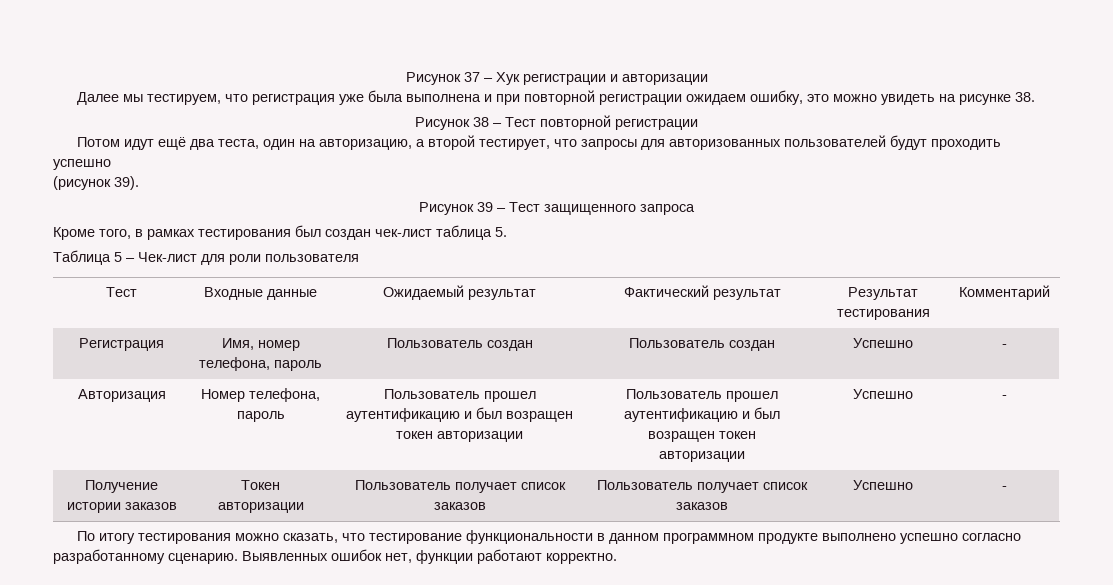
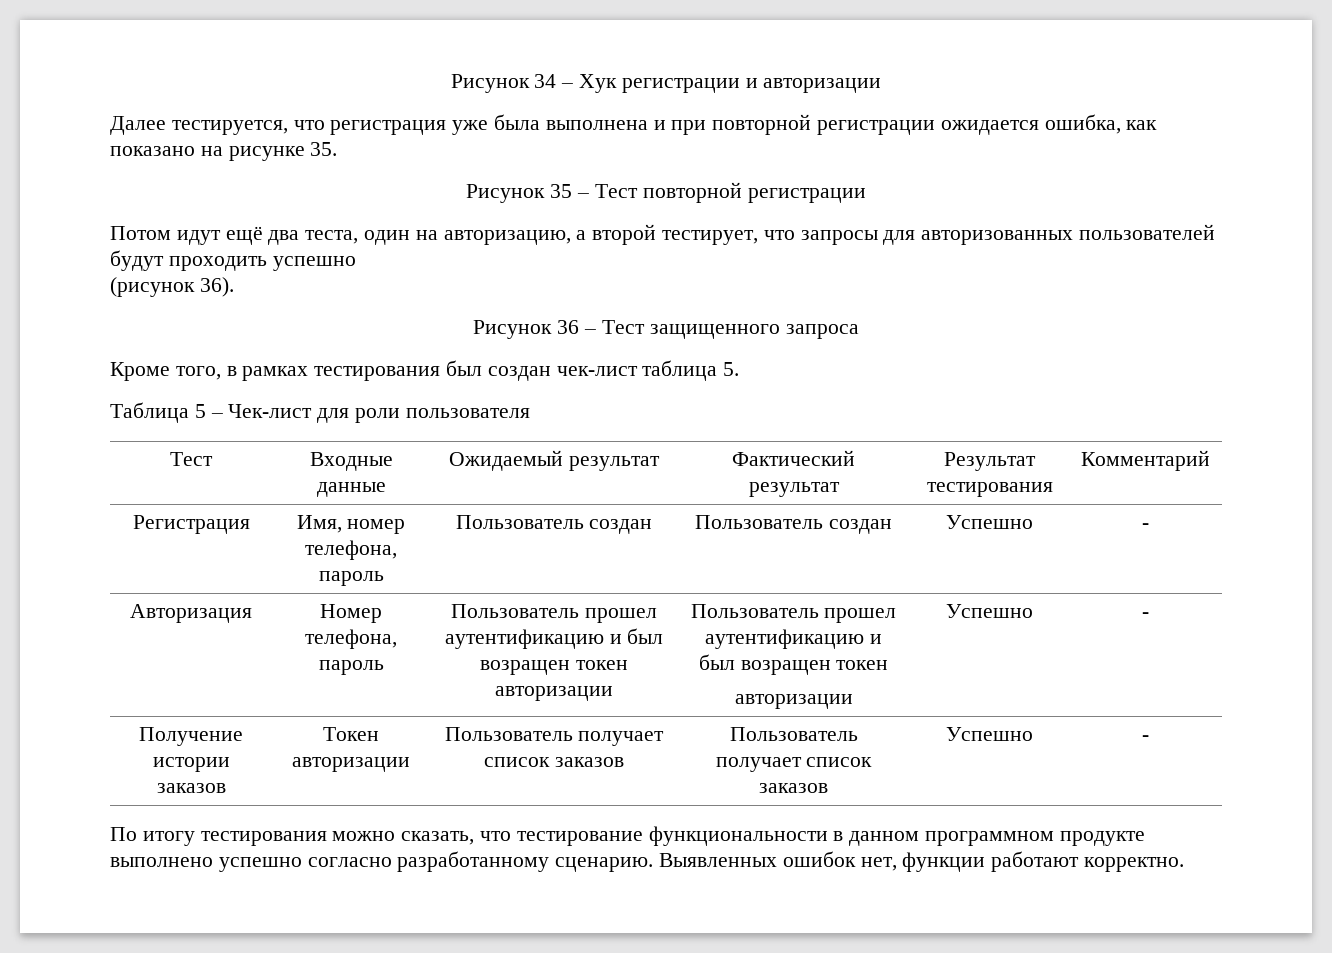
[405,72,480,85] Рисунок 37 -> [450,74,557,93] Рисунок 34
[123,94,222,105] мы тестируем, -> [171,120,288,135] тестируется,
[686,90,936,105] ожидаем ошибку, это можно увидеть -> [940,114,1158,135] [110,146,195,156] ожидается ошибка, как показано
[1015,92,1036,102] [415,117,489,130] 38. // Рисунок 38 -> [310,142,338,156] [466,184,573,203] 35. // Рисунок 35
[114,176,139,190] [419,202,493,215] 39). // Рисунок 39 -> [199,277,234,297] [473,320,580,339] 36). // Рисунок 36

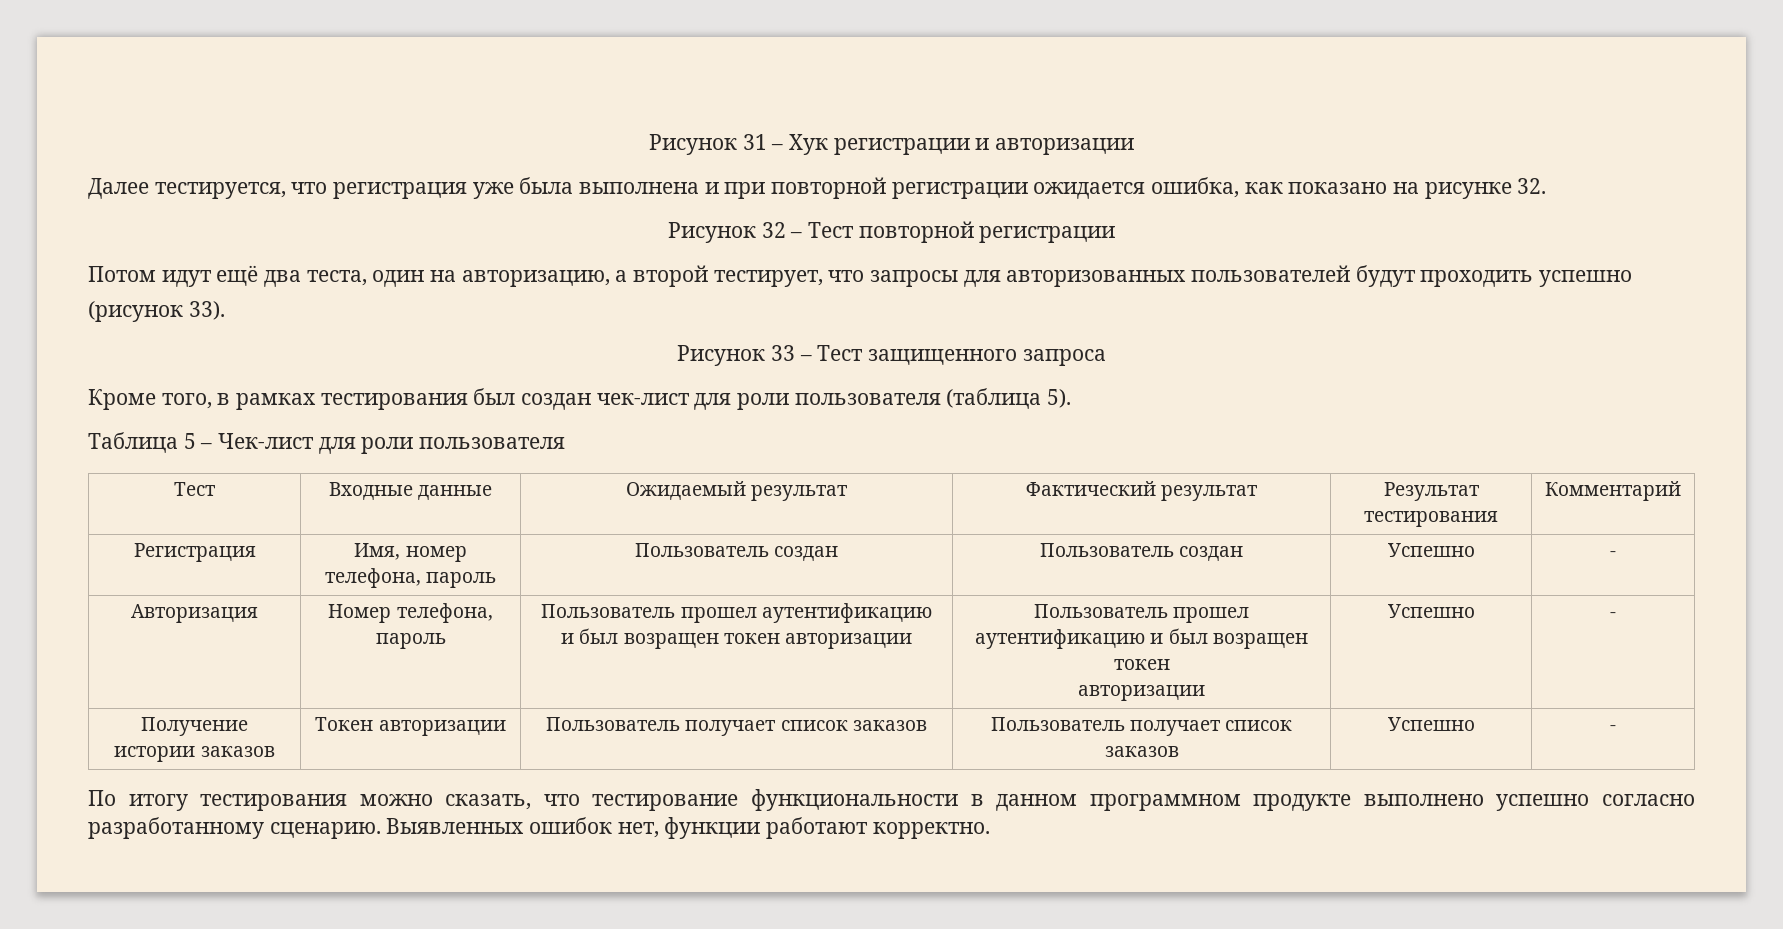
[450,74,557,93] Рисунок 34 -> [648,134,767,155] Рисунок 31
[310,142,338,156] [466,184,573,203] 35. // Рисунок 35 -> [1517,178,1547,194] [667,222,786,243] 32. // Рисунок 32
[199,277,234,297] [473,320,580,339] 36). // Рисунок 36 -> [188,301,225,320] [677,345,795,366] 33). // Рисунок 33
[642,360,740,381] таблица 5. -> [694,388,1072,410] для роли пользователя (таблица 5).

